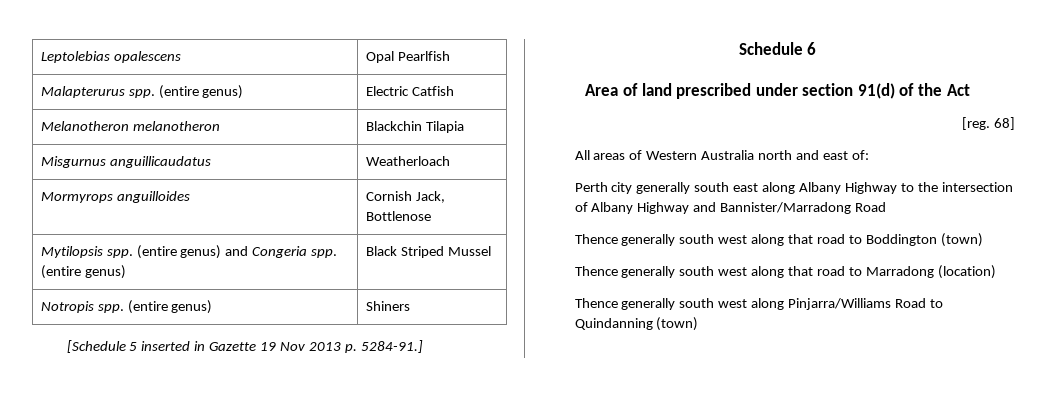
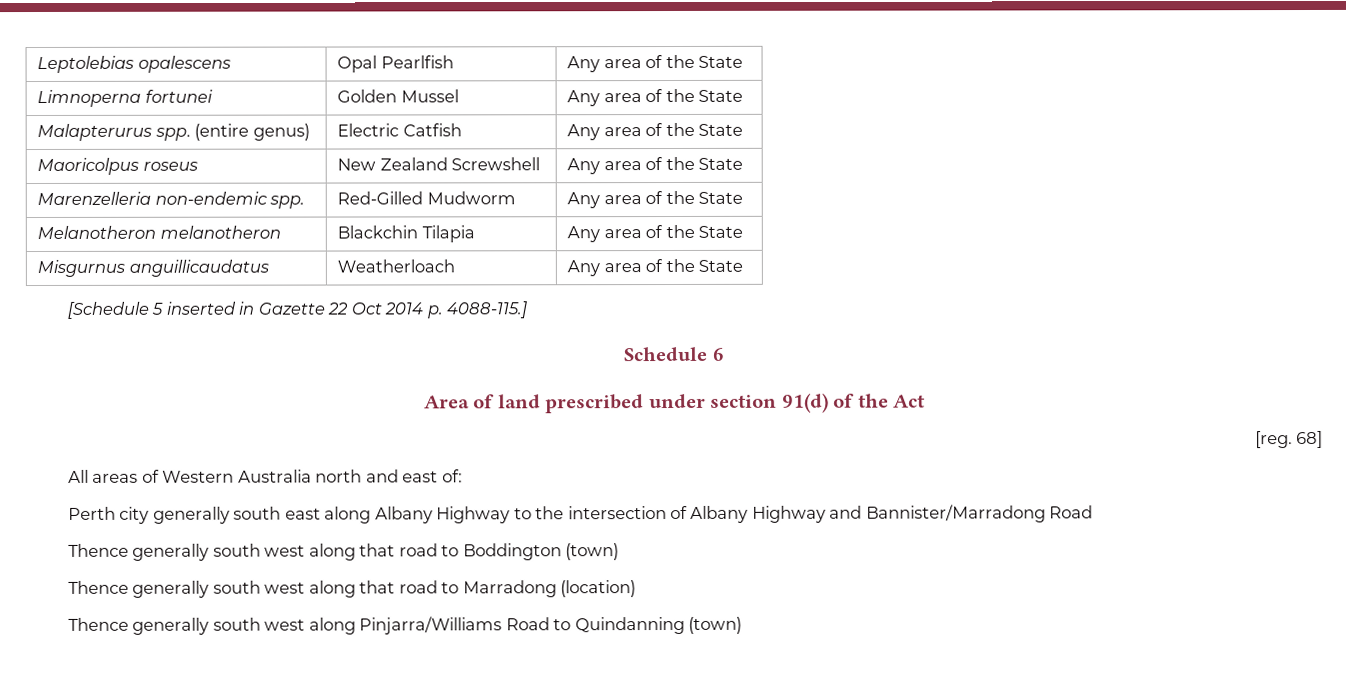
(450, 56) none -> [567,54,744,73] [37,89,213,107] [337,89,459,103] [567,88,744,107] | Any area of the State // Limnoperna fortunei | Golden Mussel | Any area of the State
[40,121,220,131] [365,121,464,133] [40,156,211,168] [365,156,450,166] [40,191,190,203] [365,191,445,203] [365,211,431,221] [40,245,338,259] [40,265,126,279] [365,246,491,258] [40,300,213,314] [365,301,410,311] // Melanotheron melanotheron | Blackchin Tilapia // Misgurnus anguillicaudatus | Weatherloach // Mormyrops anguilloides | Cornish Jack, Bottlenose // Mytilopsis spp. (entire genus) and Congeria spp. (entire genus) | Black Striped Mussel // Notropis spp. (entire genus) | Shiners -> [567,122,744,141] [37,157,198,175] [337,157,541,171] [567,156,744,175] [37,191,306,209] [337,191,516,205] [567,190,744,209] [37,225,281,239] [337,225,475,243] [567,224,744,243] [37,259,269,277] [337,259,456,273] [567,258,744,277] | Any area of the State // Maoricolpus roseus | New Zealand Screwshell | Any area of the State // Marenzelleria non-endemic spp. | Red-Gilled Mudworm | Any area of the State // Melanotheron melanotheron | Blackchin Tilapia | Any area of the State // Misgurnus anguillicaudatus | Weatherloach | Any area of the State
[260,340,423,353] 19 Nov 2013 p. 5284-91.] -> [327,301,528,319] 22 Oct 2014 p. 4088-115.]

